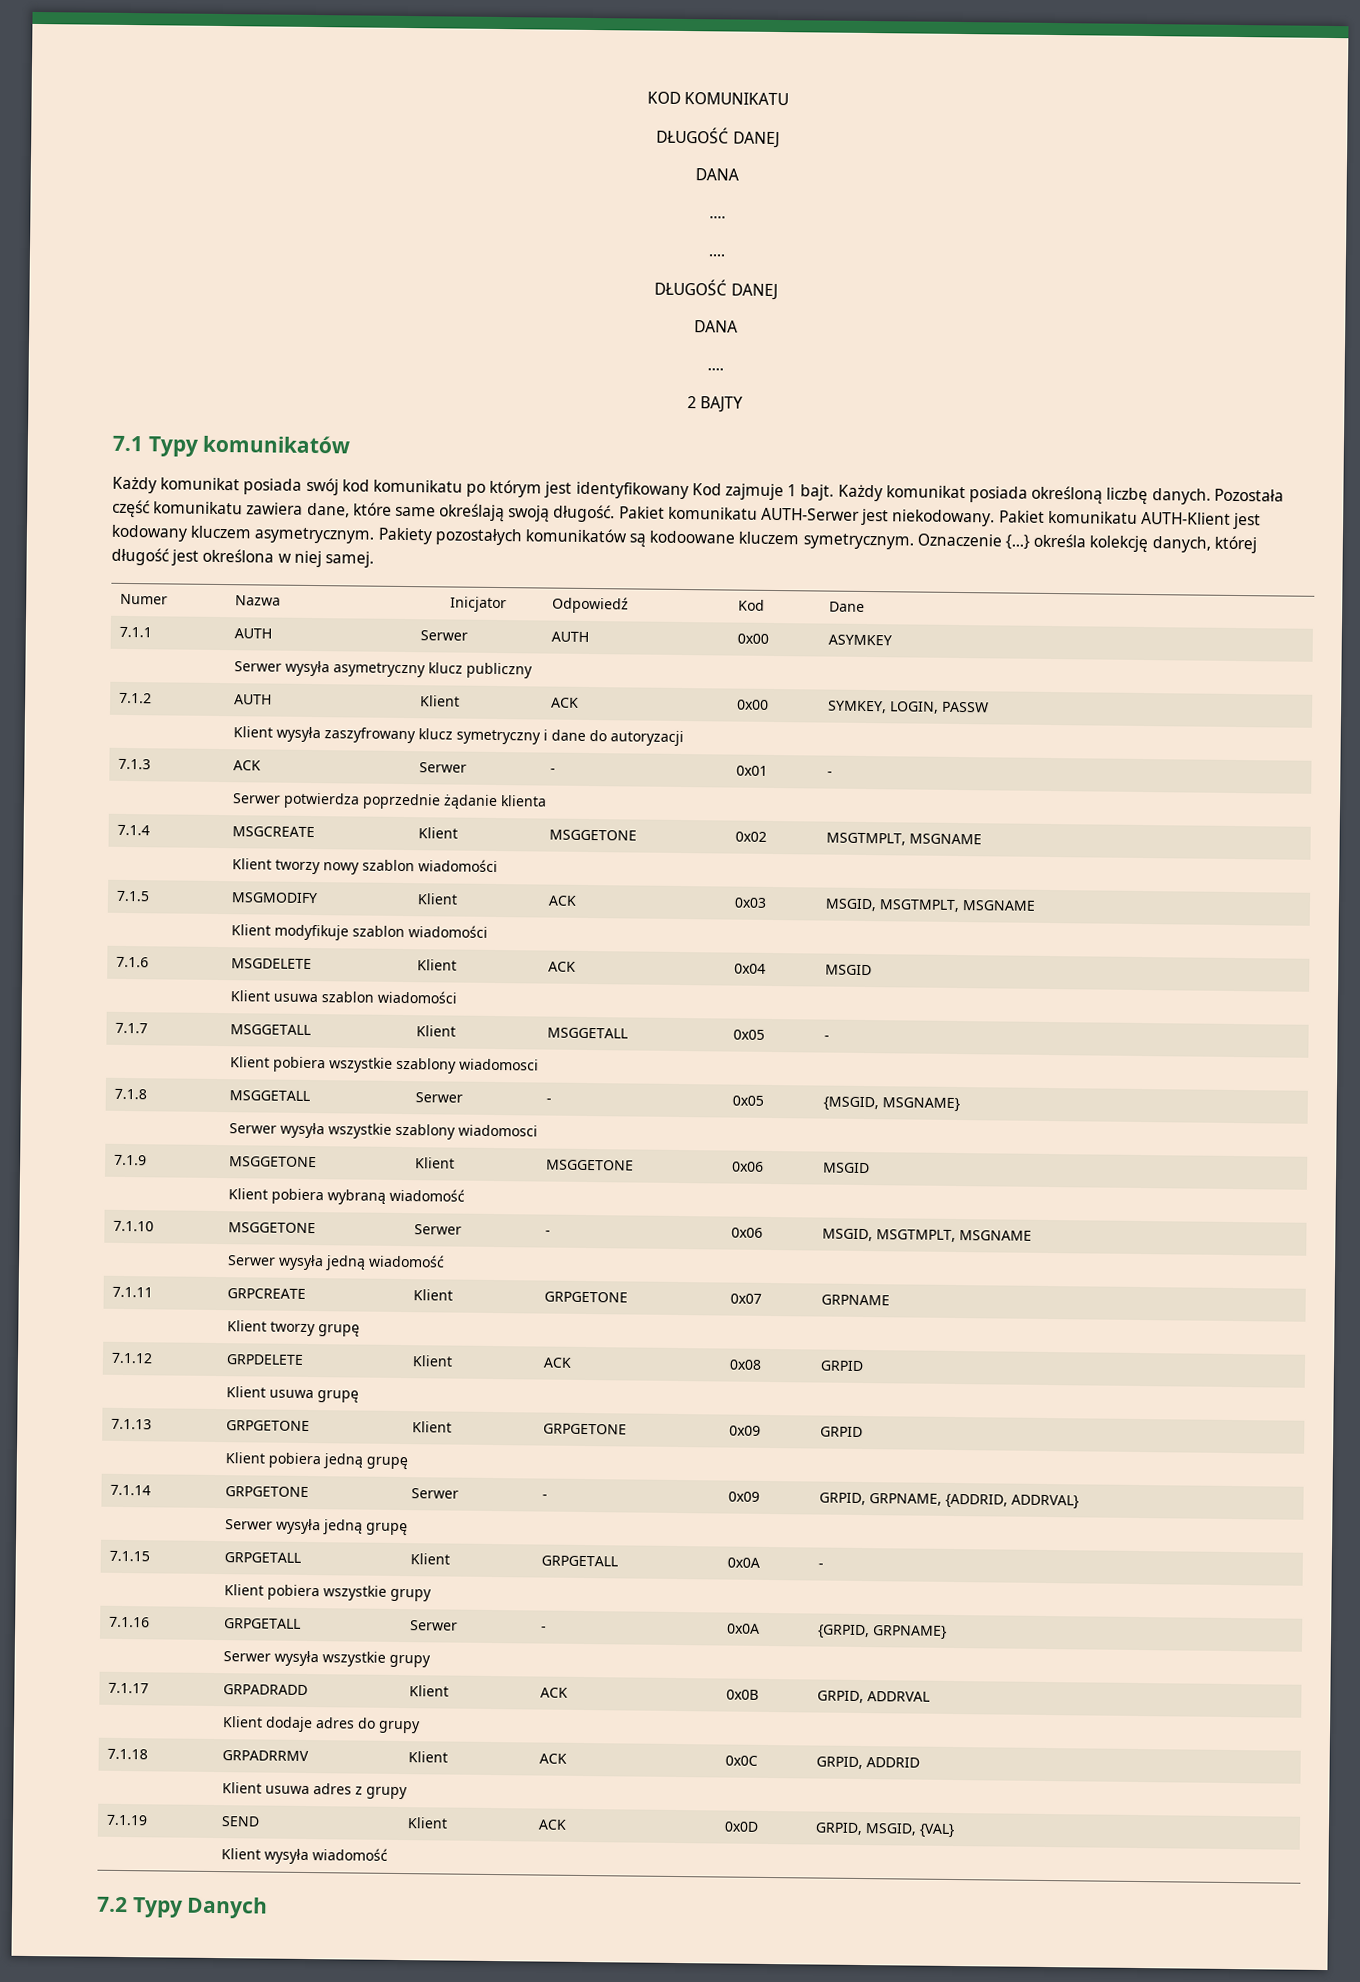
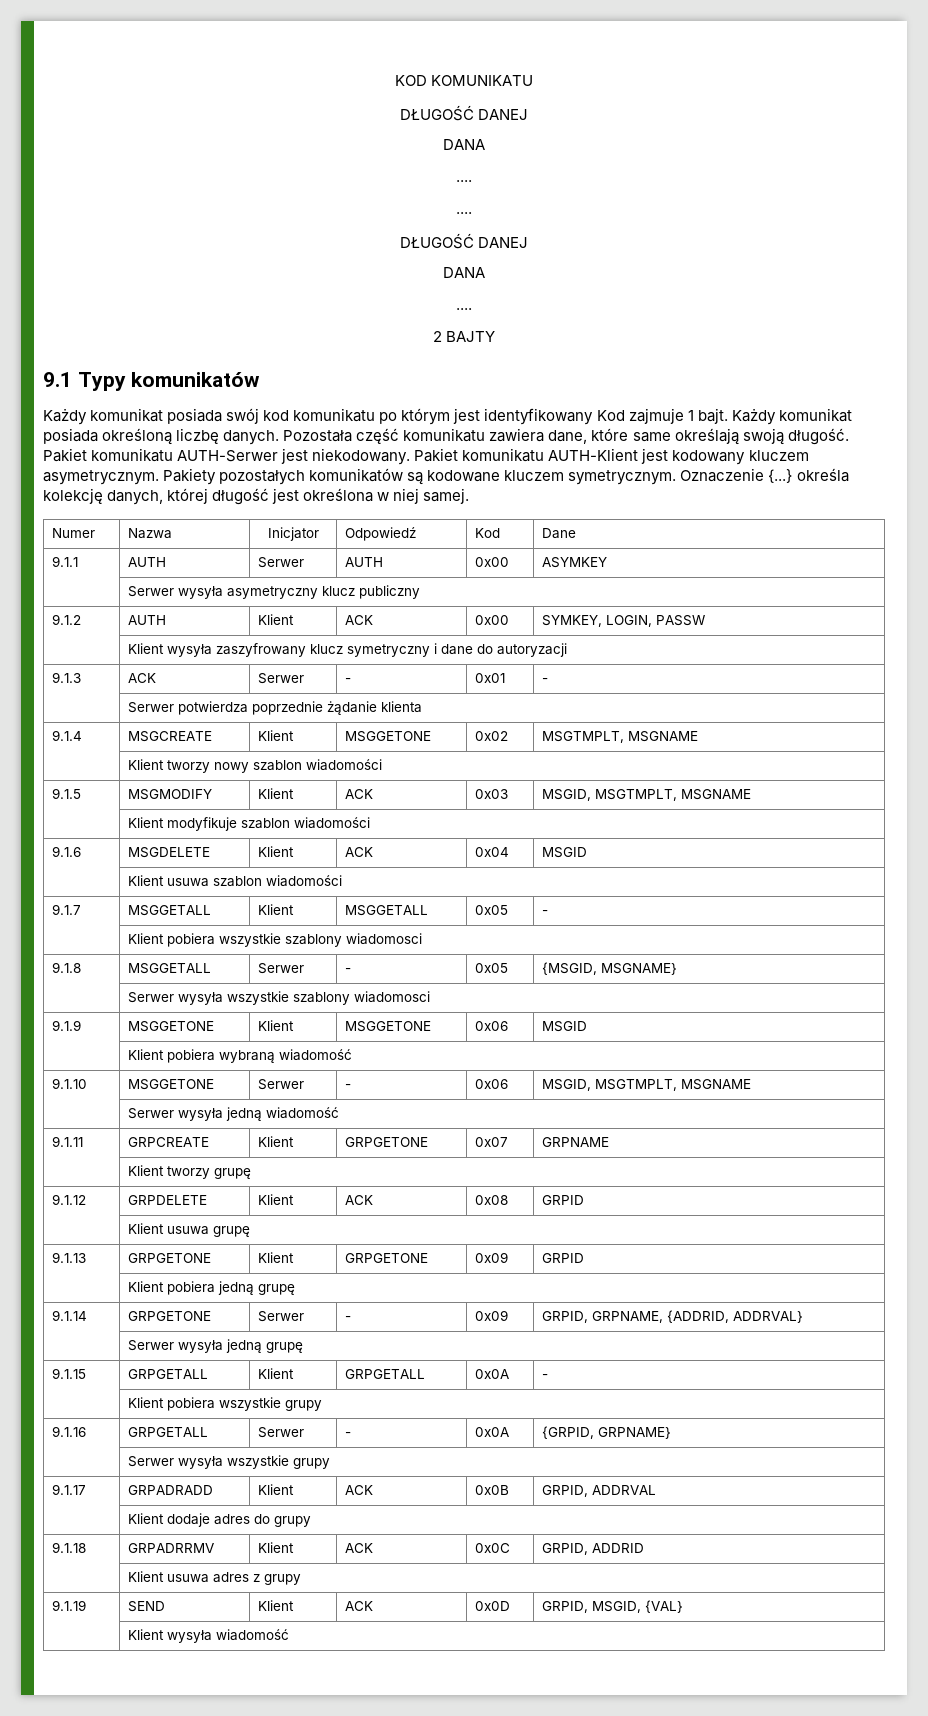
[112,435,143,452] 7.1 -> [43,372,72,387] 9.1
[649,530,736,544] kodoowane -> [427,470,501,482] kodowane
[118,626,152,638] 7.1.1 -> [51,556,78,567] 9.1.1
[118,692,152,704] 7.1.2 -> [51,614,81,625] 9.1.2
[117,758,151,770] 7.1.3 -> [51,672,81,683] 9.1.3
[116,824,150,836] 7.1.4 -> [51,730,82,741] 9.1.4
[115,890,150,902] 7.1.5 -> [51,788,81,799] 9.1.5
[115,956,149,968] 7.1.6 -> [51,846,81,857] 9.1.6
[114,1022,148,1034] 7.1.7 -> [51,904,81,915] 9.1.7
[113,1088,147,1100] 7.1.8 -> [51,962,81,973] 9.1.8
[113,1154,147,1166] 7.1.9 -> [51,1020,81,1031] 9.1.9
[112,1220,154,1232] 7.1.10 -> [51,1078,87,1089] 9.1.10
[111,1286,153,1298] 7.1.11 -> [51,1136,83,1147] 9.1.11
[110,1352,153,1364] 7.1.12 -> [51,1194,86,1205] 9.1.12
[110,1418,152,1430] 7.1.13 -> [51,1252,86,1263] 9.1.13
[109,1484,151,1496] 7.1.14 -> [51,1310,87,1321] 9.1.14
[108,1550,150,1562] 7.1.15 -> [51,1368,86,1379] 9.1.15
[108,1616,150,1628] 7.1.16 -> [51,1426,86,1437] 9.1.16
[107,1682,149,1694] 7.1.17 -> [51,1484,86,1495] 9.1.17
[106,1748,148,1760] 7.1.18 -> [51,1542,86,1553] 9.1.18
[105,1814,148,1826] 7.1.19 -> [51,1600,86,1611] 9.1.19
[97,1896,269,1919] // 7.2 Typy Danych -> (289, 1635) none

